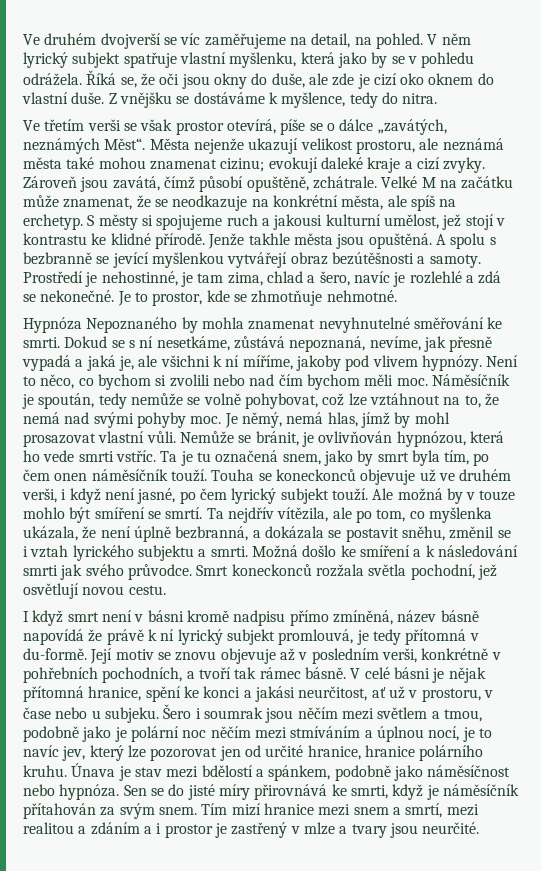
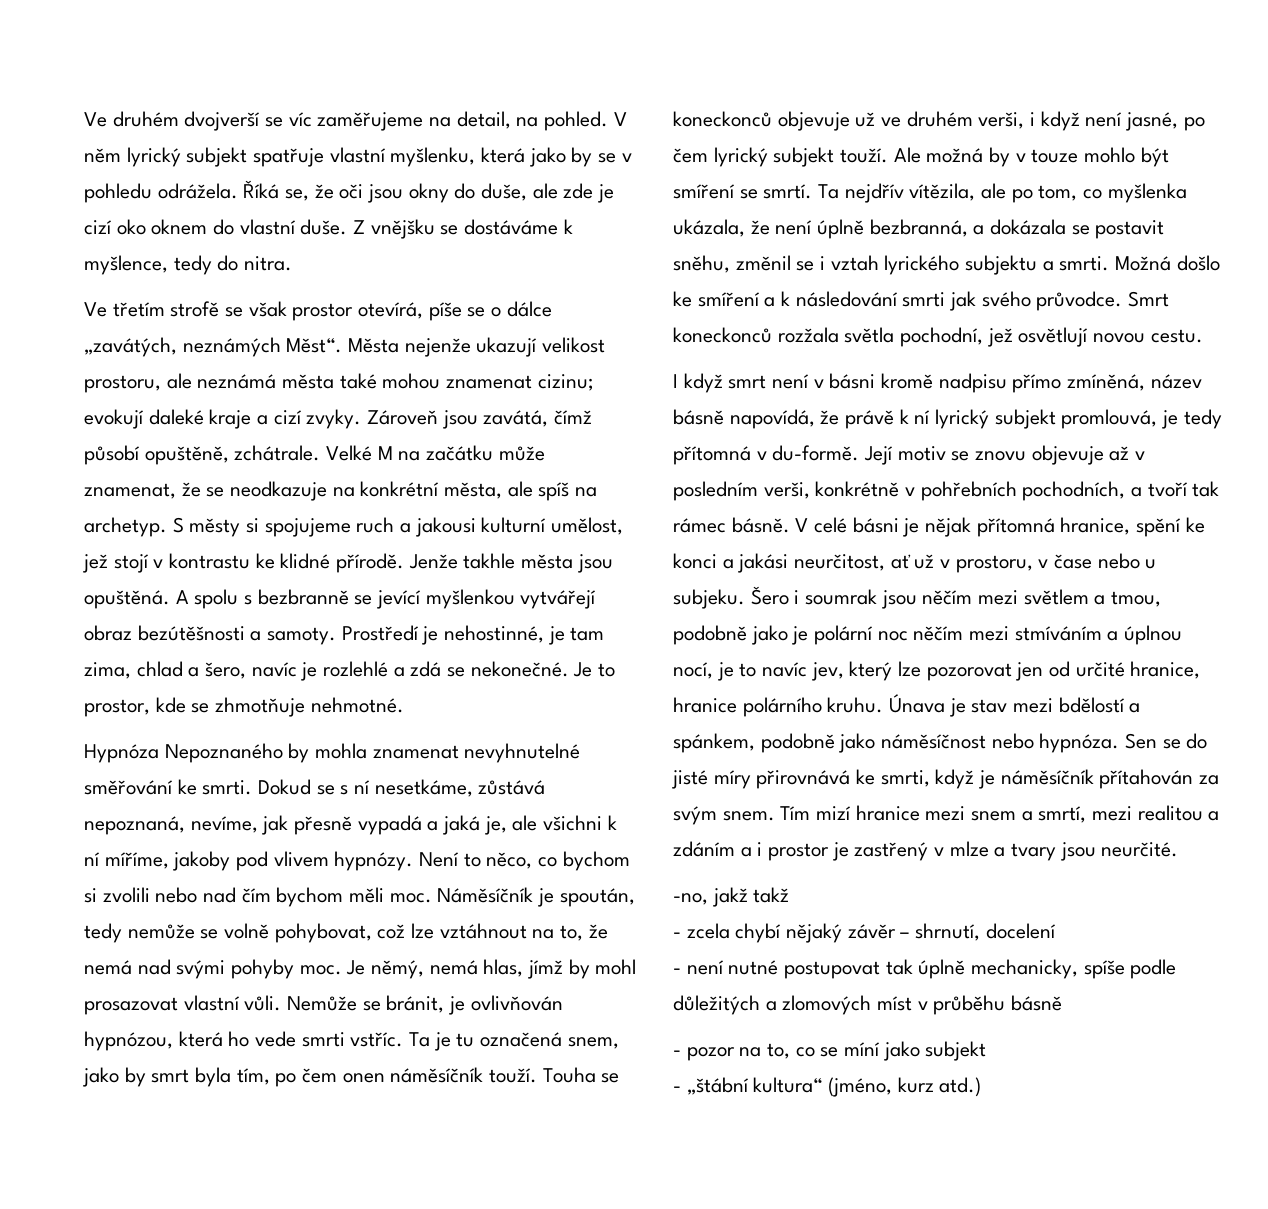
[87,119,121,131] verši -> [170,301,220,317] strofě
[23,214,83,230] erchetyp. -> [84,517,167,537] archetyp.
[23,629,84,645] napovídá -> [729,409,815,429] napovídá,
(480, 828) none -> [673,887,790,907] [673,923,1056,943] [673,959,1177,979] [673,995,1063,1015] [673,1041,987,1061] [673,1077,982,1097] // -no, jakž takž // - zcela chybí nějaký závěr – shrnutí, docelení // - není nutné postupovat tak úplně mechanicky, spíše podle důležitých a zlomových míst v průběhu básně // - pozor na to, co se míní jako subjekt // - „štábní kultura“ (jméno, kurz atd.)

